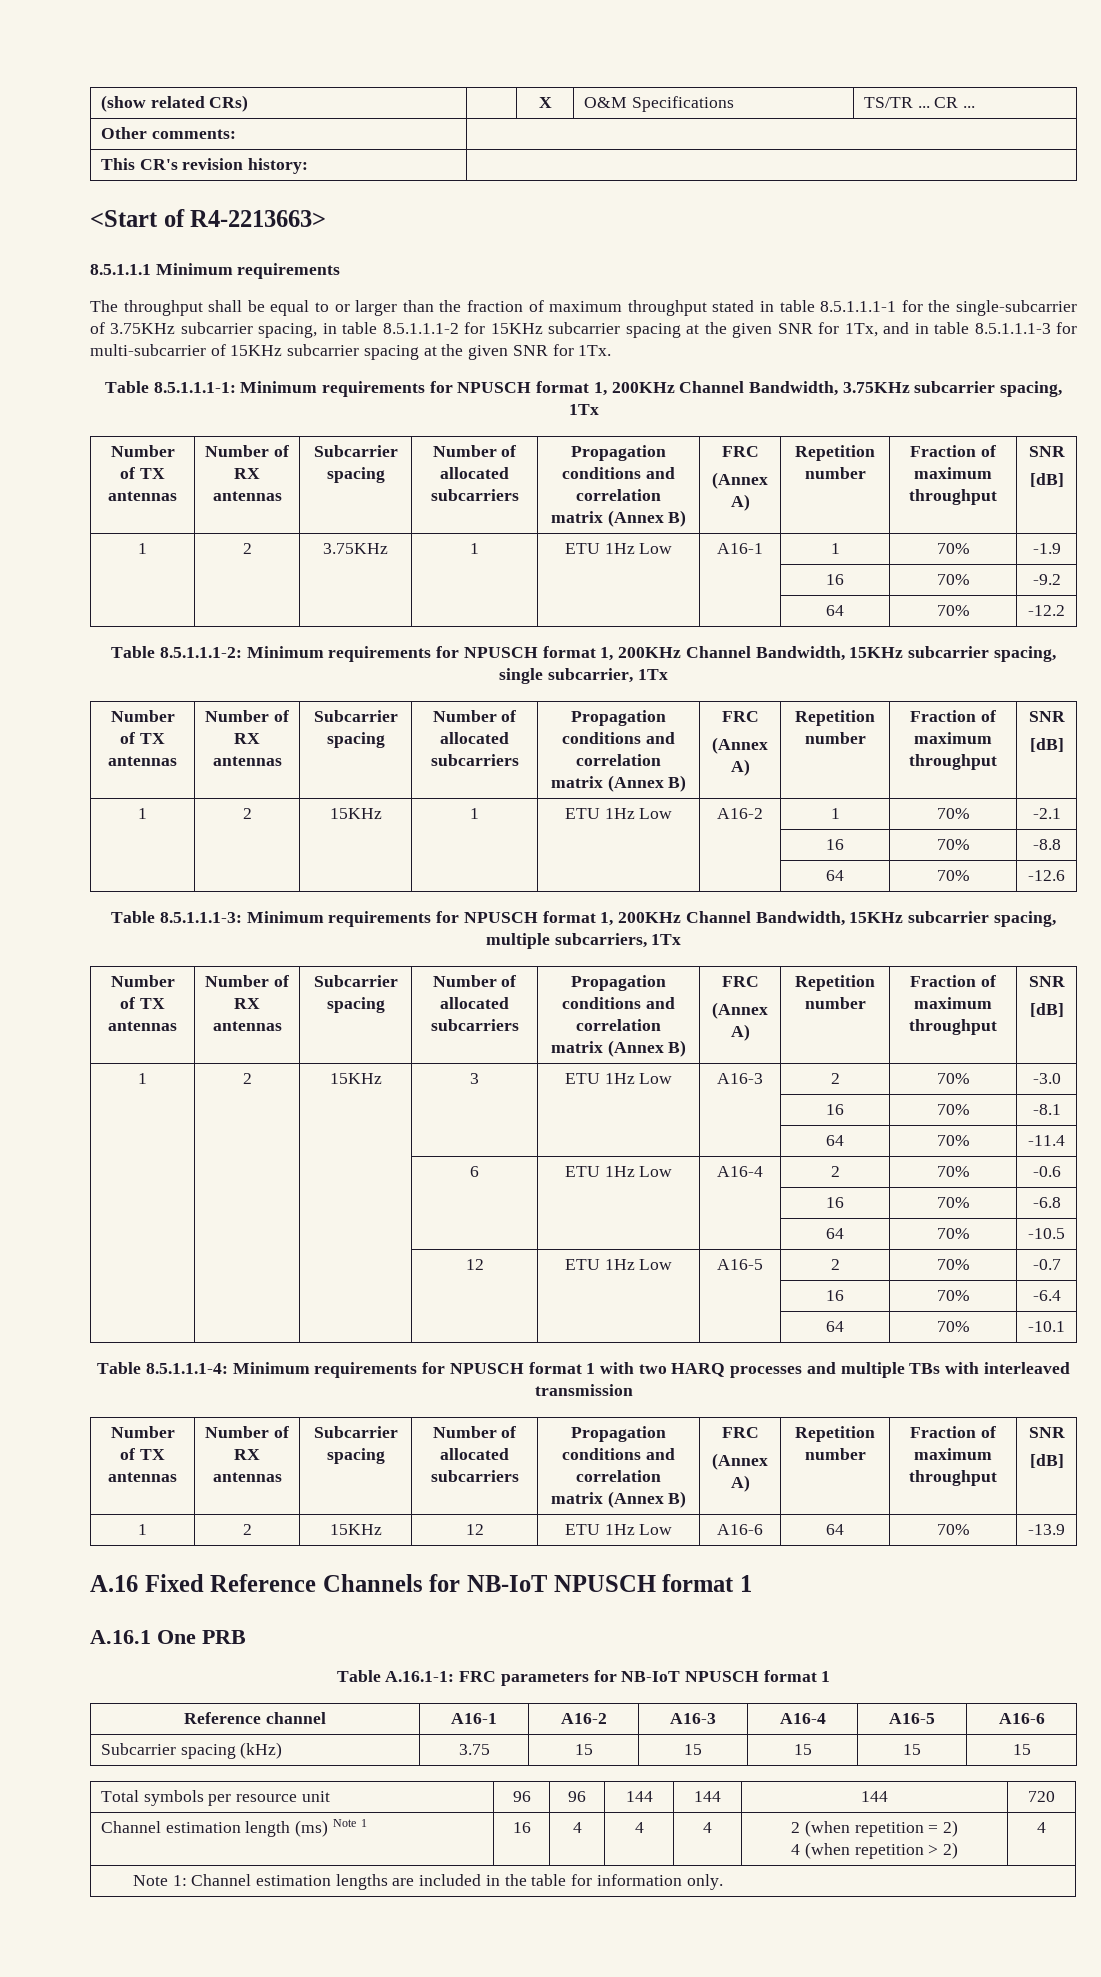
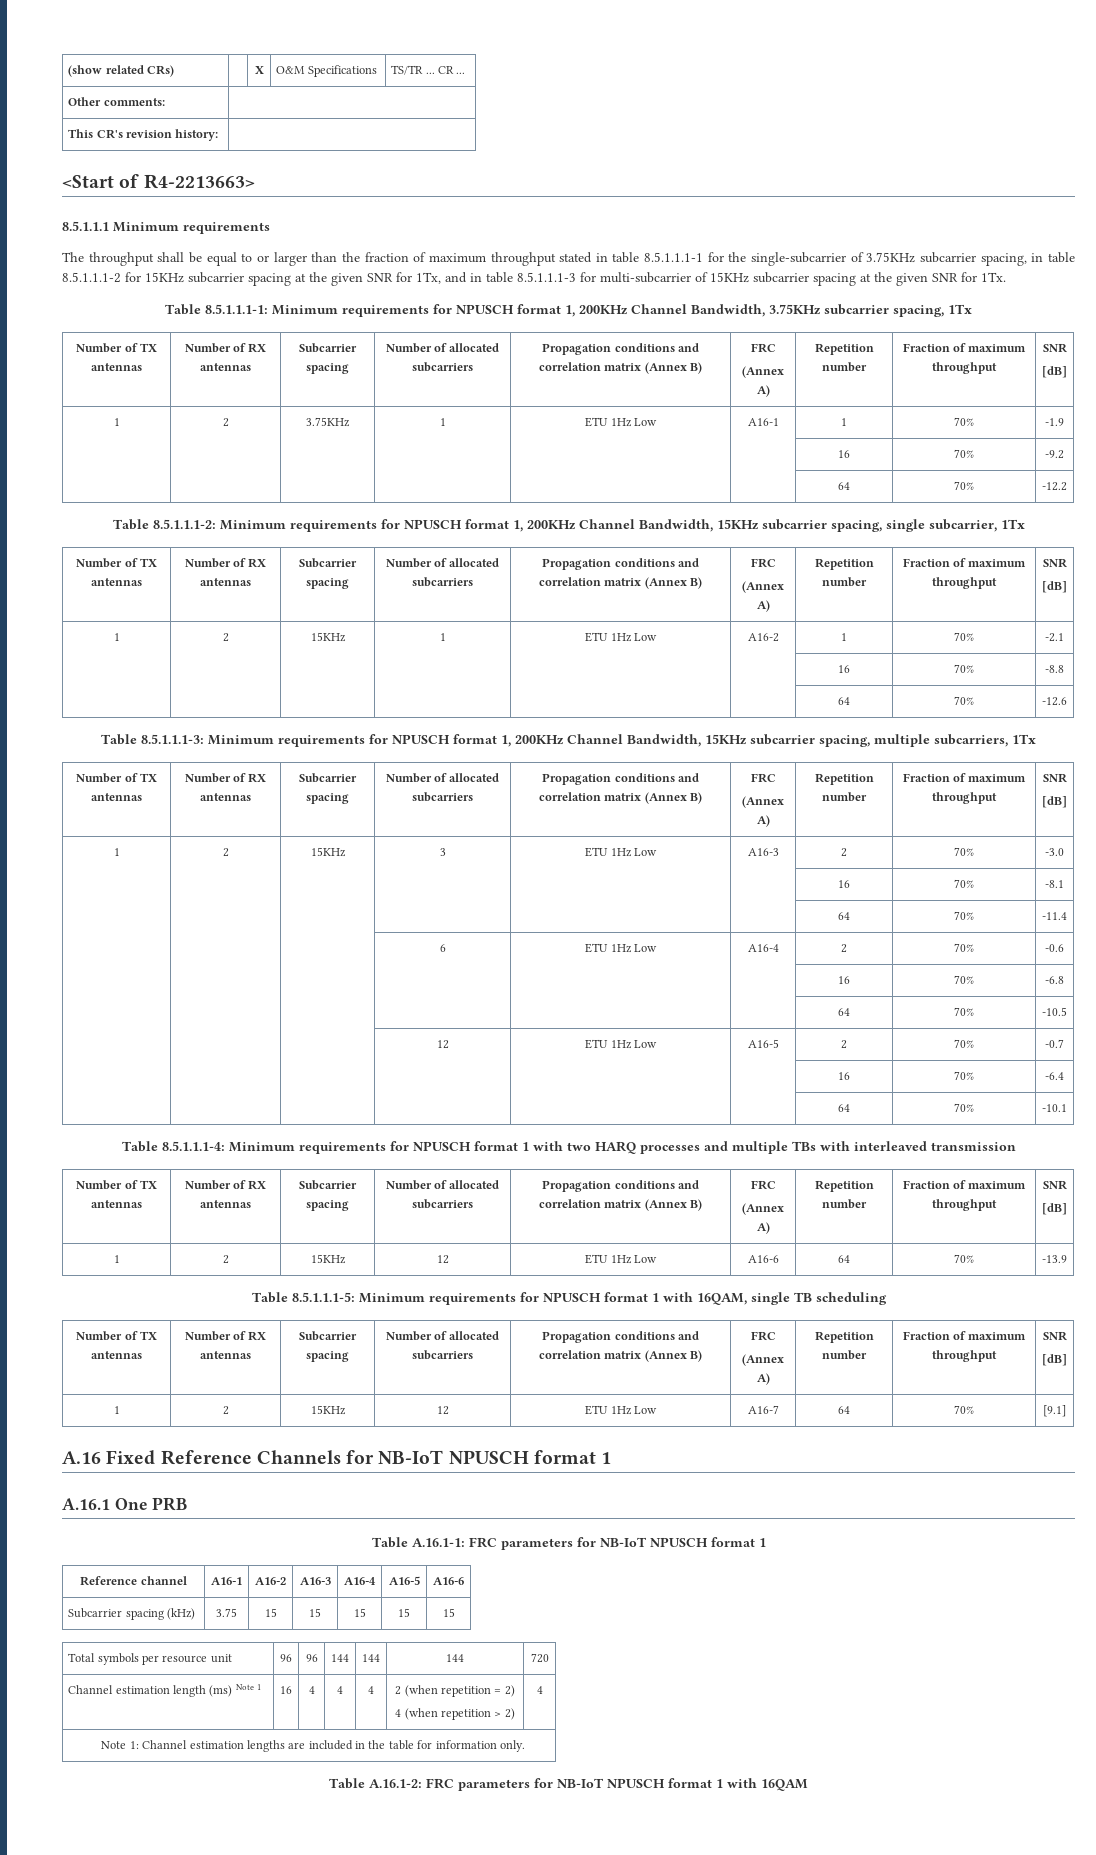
(1065, 1529) none -> [251,1292,887,1305] [76,1331,157,1341] [91,1351,142,1359] [184,1331,267,1341] [200,1351,252,1359] [299,1331,357,1341] [306,1351,349,1362] [385,1331,500,1341] [412,1350,473,1360] [542,1331,699,1343] [538,1350,703,1362] [750,1331,776,1341] [742,1354,784,1366] [756,1373,770,1385] [814,1331,874,1343] [822,1350,867,1360] [902,1331,1027,1340] [932,1350,997,1362] [1042,1331,1067,1341] [1042,1354,1067,1366] [113,1406,120,1414] [222,1406,229,1415] [310,1405,346,1415] [436,1406,449,1415] [585,1405,657,1415] [747,1405,779,1414] [838,1406,850,1414] [954,1405,974,1414] [1043,1405,1066,1417] // Table 8.5.1.1.1-5: Minimum requirements for NPUSCH format 1 with 16QAM, single TB scheduling // Number of TX antennas | Number of RX antennas | Subcarrier spacing | Number of allocated subcarriers | Propagation conditions and correlation matrix (Annex B) | FRC // (Annex A) | Repetition number | Fraction of maximum throughput | SNR // [dB] // 1 | 2 | 15KHz | 12 | ETU 1Hz Low | A16-7 | 64 | 70% | [9.1]
(723, 1882) none -> [329,1778,808,1791] // Table A.16.1-2: FRC parameters for NB-IoT NPUSCH format 1 with 16QAM

